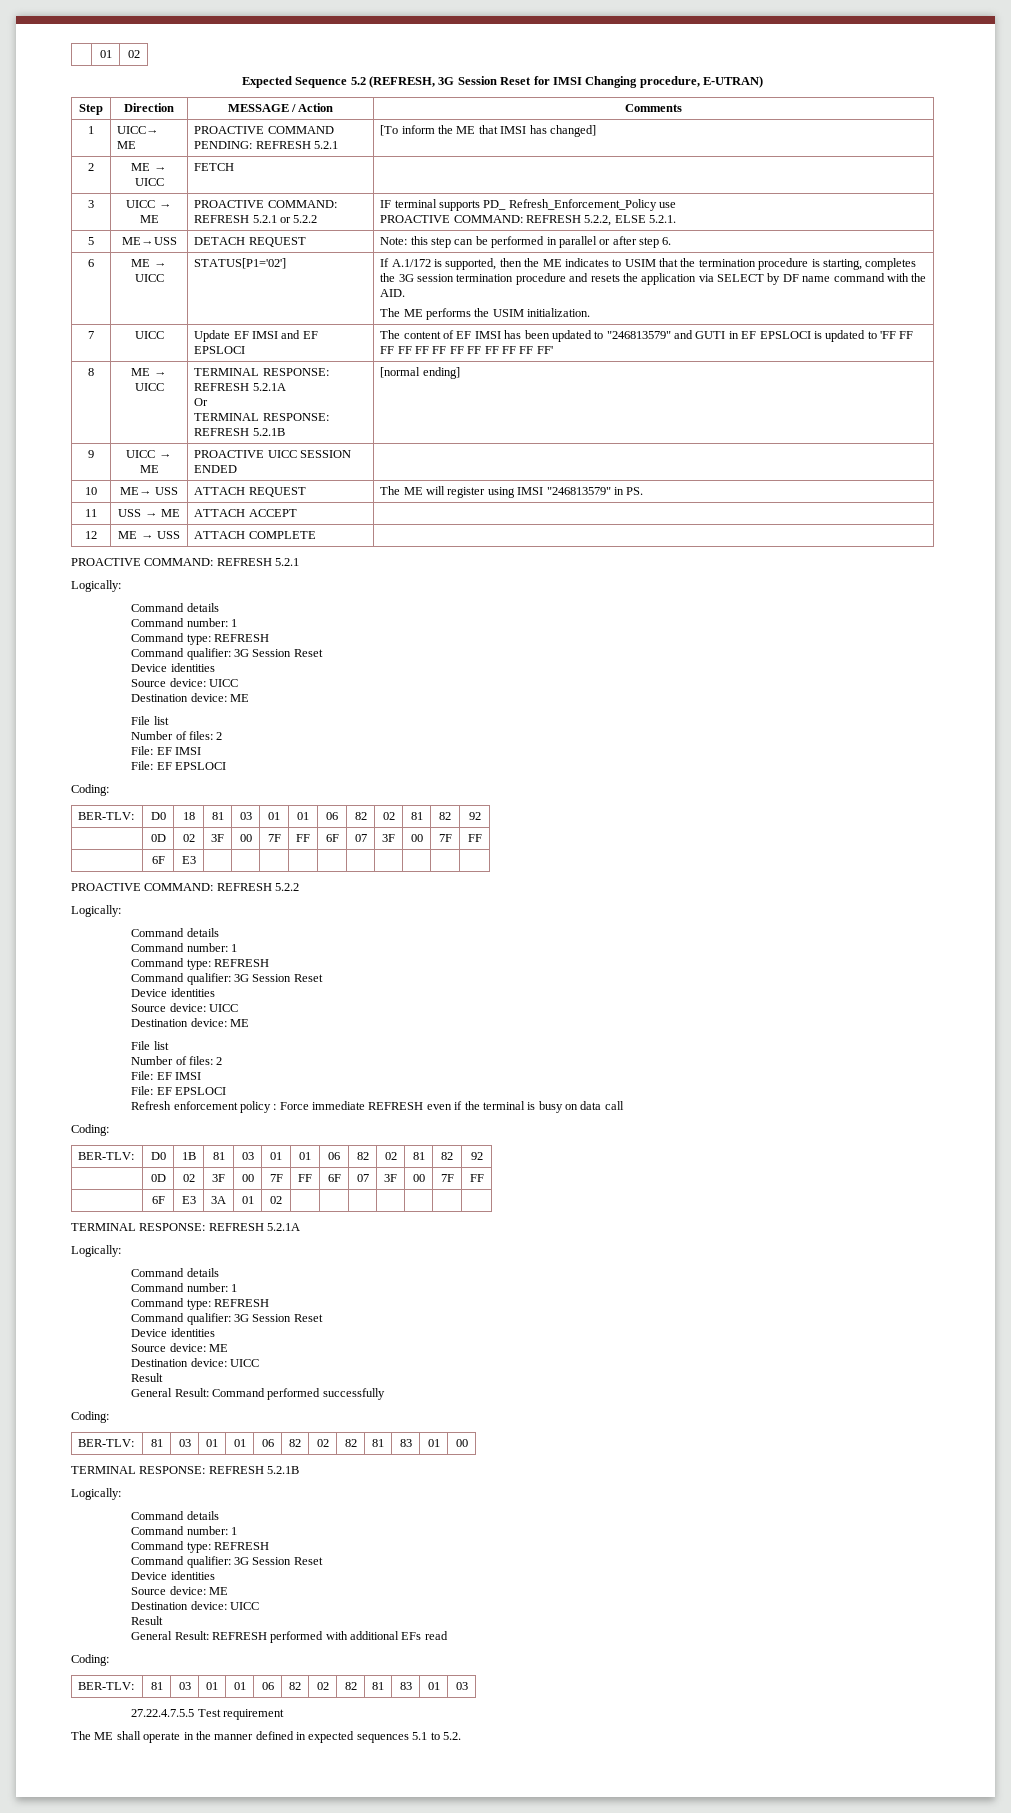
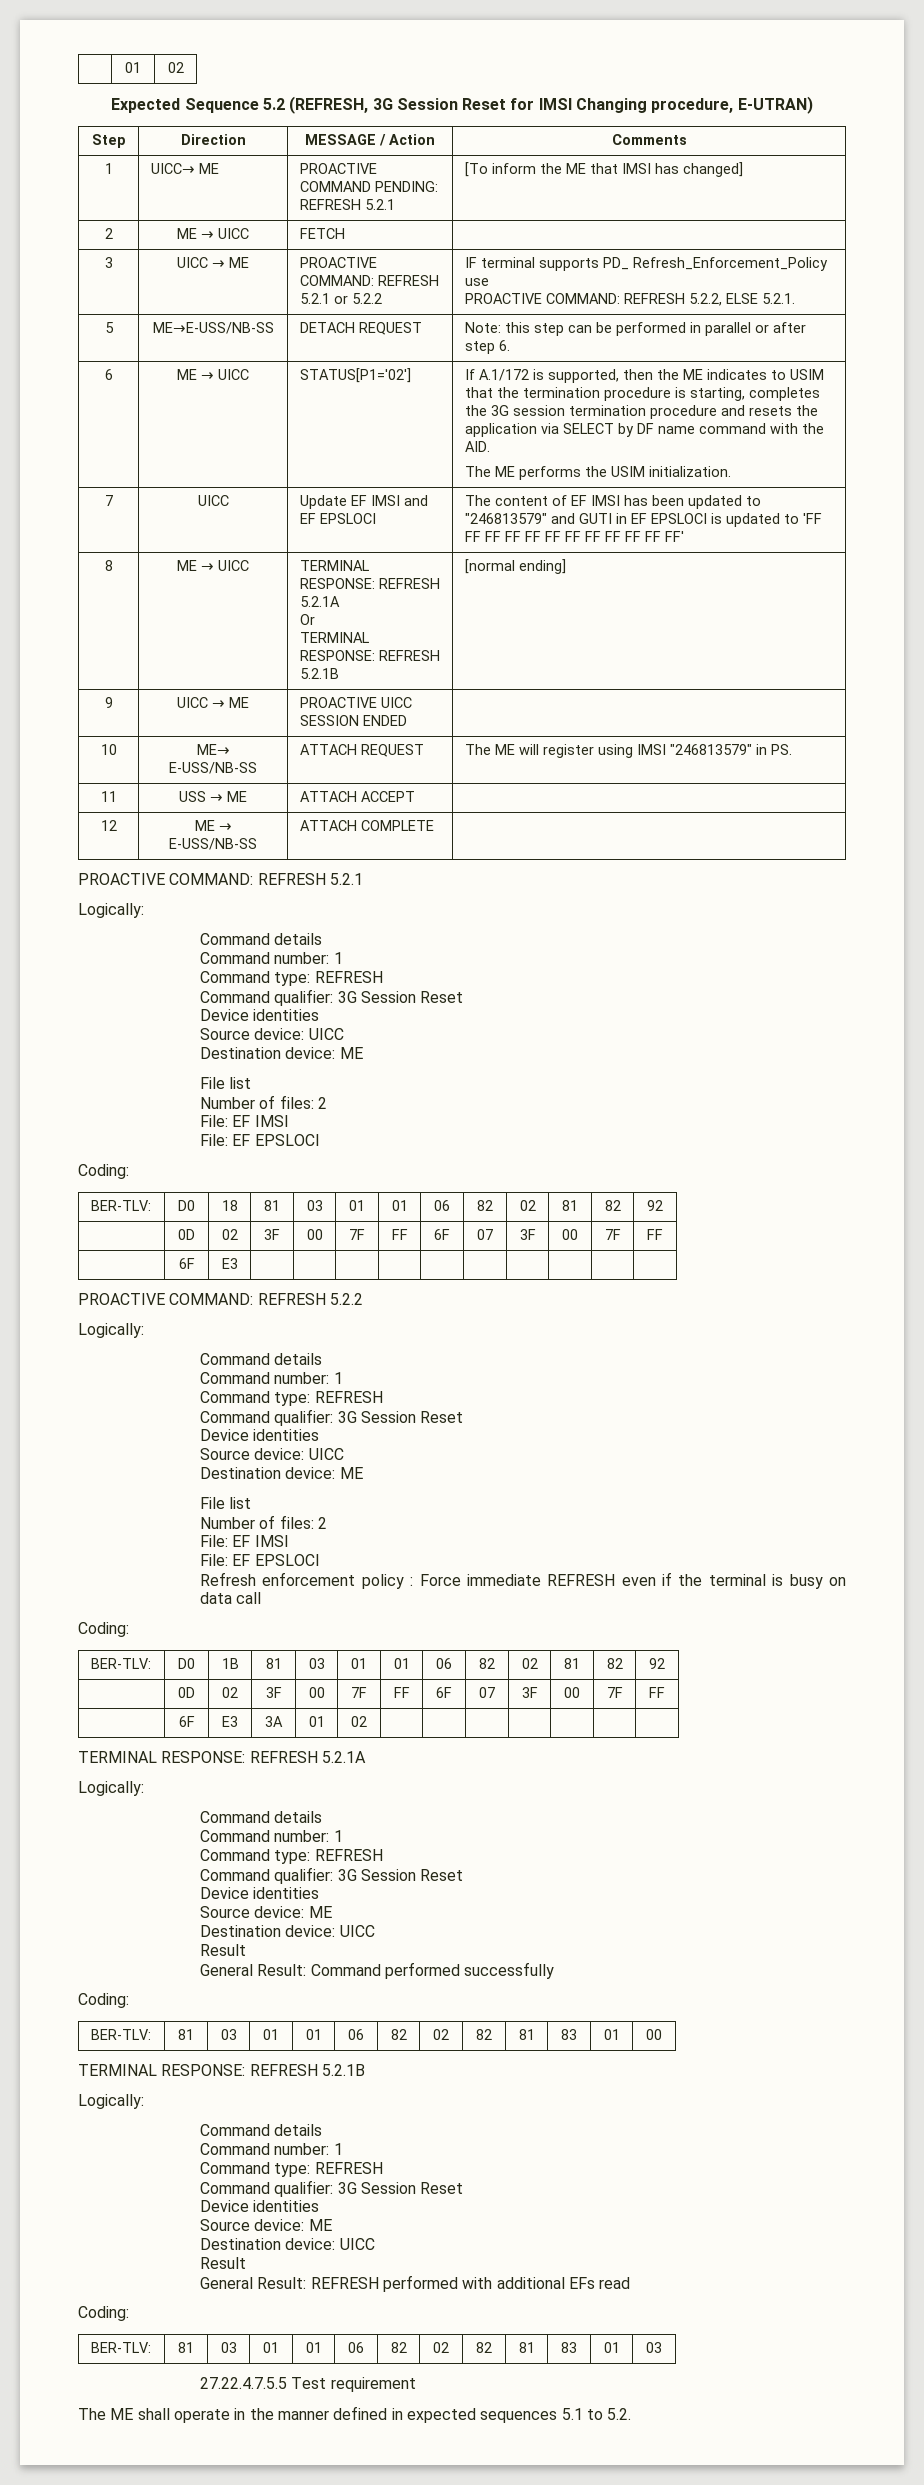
[121,237,177,245] ME→USS -> [152,322,274,334] ME→E-USS/NB-SS
[155,487,179,495] USS -> [169,762,257,774] E-USS/NB-SS
[156,531,180,539] USS -> [169,838,257,850] E-USS/NB-SS

